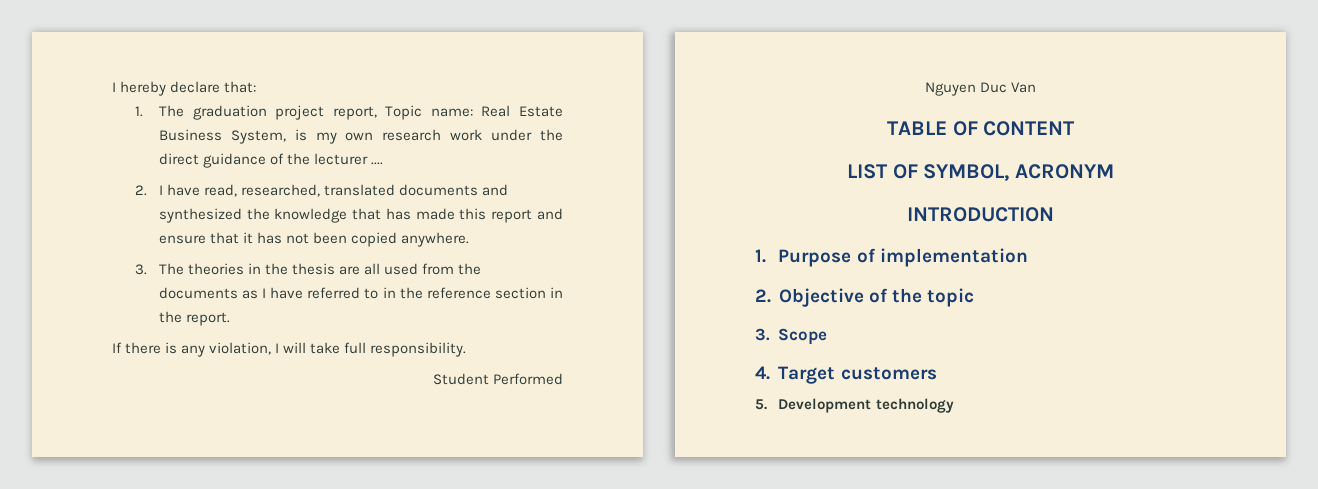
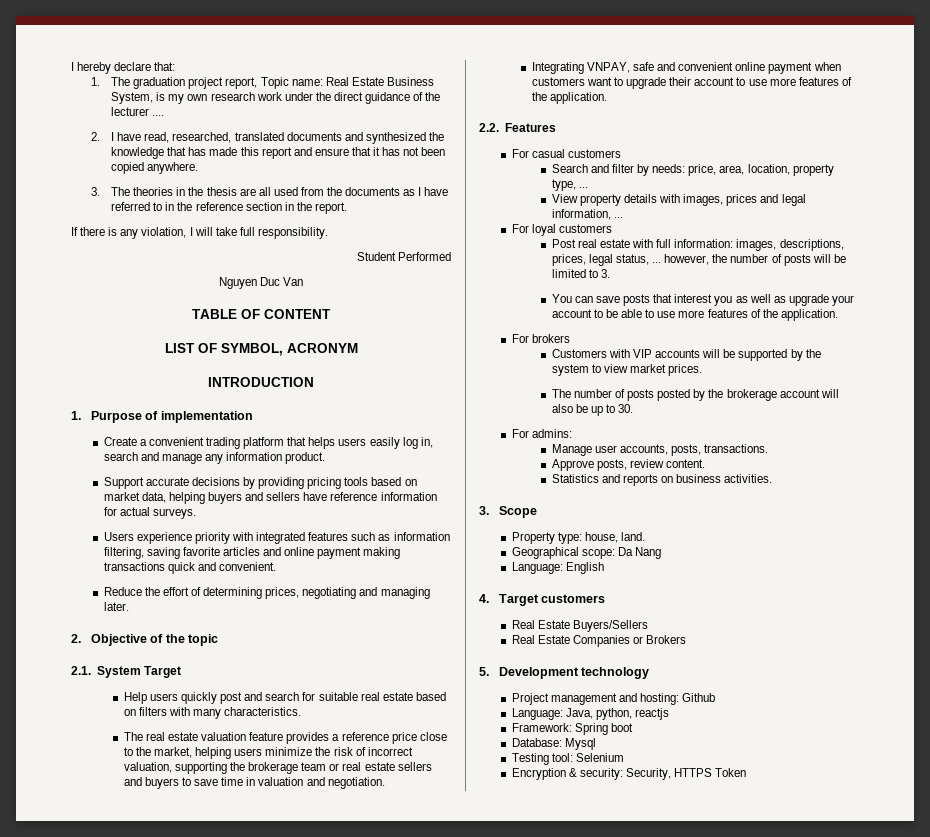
(1028, 257) none -> [103,437,433,449] [103,452,326,464] [103,477,417,489] [103,492,437,504] [103,507,196,519] [103,532,450,544] [103,547,401,559] [103,562,277,574] [103,587,430,599] [103,602,129,611] // Create a convenient trading platform that helps users easily log in, search and manage any information product. // Support accurate decisions by providing pricing tools based on market data, helping buyers and sellers have reference information for actual surveys. // Users experience priority with integrated features such as information filtering, saving favorite articles and online payment making transactions quick and convenient. // Reduce the effort of determining prices, negotiating and managing later.
[755,328,828,345] [755,366,937,384] [755,398,954,413] 3. Scope // 4. Target customers // 5. Development technology -> [71,666,181,678] [123,692,446,704] [123,707,302,719] [123,732,447,744] [123,747,413,759] [123,762,432,774] [123,777,385,789] [531,62,841,74] [531,77,852,89] [531,92,607,104] [479,123,556,132] [511,149,621,158] [551,164,834,176] [551,179,588,191] [551,194,806,206] [551,209,623,220] [511,224,612,236] [551,239,844,251] [551,254,846,266] [551,269,611,278] [551,294,854,306] [551,309,838,321] [511,334,570,343] [551,349,821,361] [551,364,703,376] [551,389,839,401] [551,404,634,416] [511,429,572,438] [551,444,769,456] [551,459,706,471] [551,474,773,486] [479,506,538,518] [511,532,646,544] [511,547,662,559] [511,562,604,574] [479,594,606,606] [511,620,648,632] [511,635,687,647] [479,667,650,679] [511,693,716,705] [511,708,670,720] [511,723,633,735] [511,738,596,750] [511,753,624,765] [511,768,747,780] 2.1. System Target // Help users quickly post and search for suitable real estate based on filters with many characteristics. // The real estate valuation feature provides a reference price close to the market, helping users minimize the risk of incorrect valuation, supporting the brokerage team or real estate sellers and buyers to save time in valuation and negotiation. // Integrating VNPAY, safe and convenient online payment when customers want to upgrade their account to use more features of the application. // 2.2. Features // For casual customers // Search and filter by needs: price, area, location, property type, ... // View property details with images, prices and legal information, ... // For loyal customers // Post real estate with full information: images, descriptions, prices, legal status, ... however, the number of posts will be limited to 3. // You can save posts that interest you as well as upgrade your account to be able to use more features of the application. // For brokers // Customers with VIP accounts will be supported by the system to view market prices. // The number of posts posted by the brokerage account will also be up to 30. // For admins: // Manage user accounts, posts, transactions. // Approve posts, review content. // Statistics and reports on business activities. // 3. Scope // Property type: house, land. // Geographical scope: Da Nang // Language: English // 4. Target customers // Real Estate Buyers/Sellers // Real Estate Companies or Brokers // 5. Development technology // Project management and hosting: Github // Language: Java, python, reactjs // Framework: Spring boot // Database: Mysql // Testing tool: Selenium // Encryption & security: Security, HTTPS Token

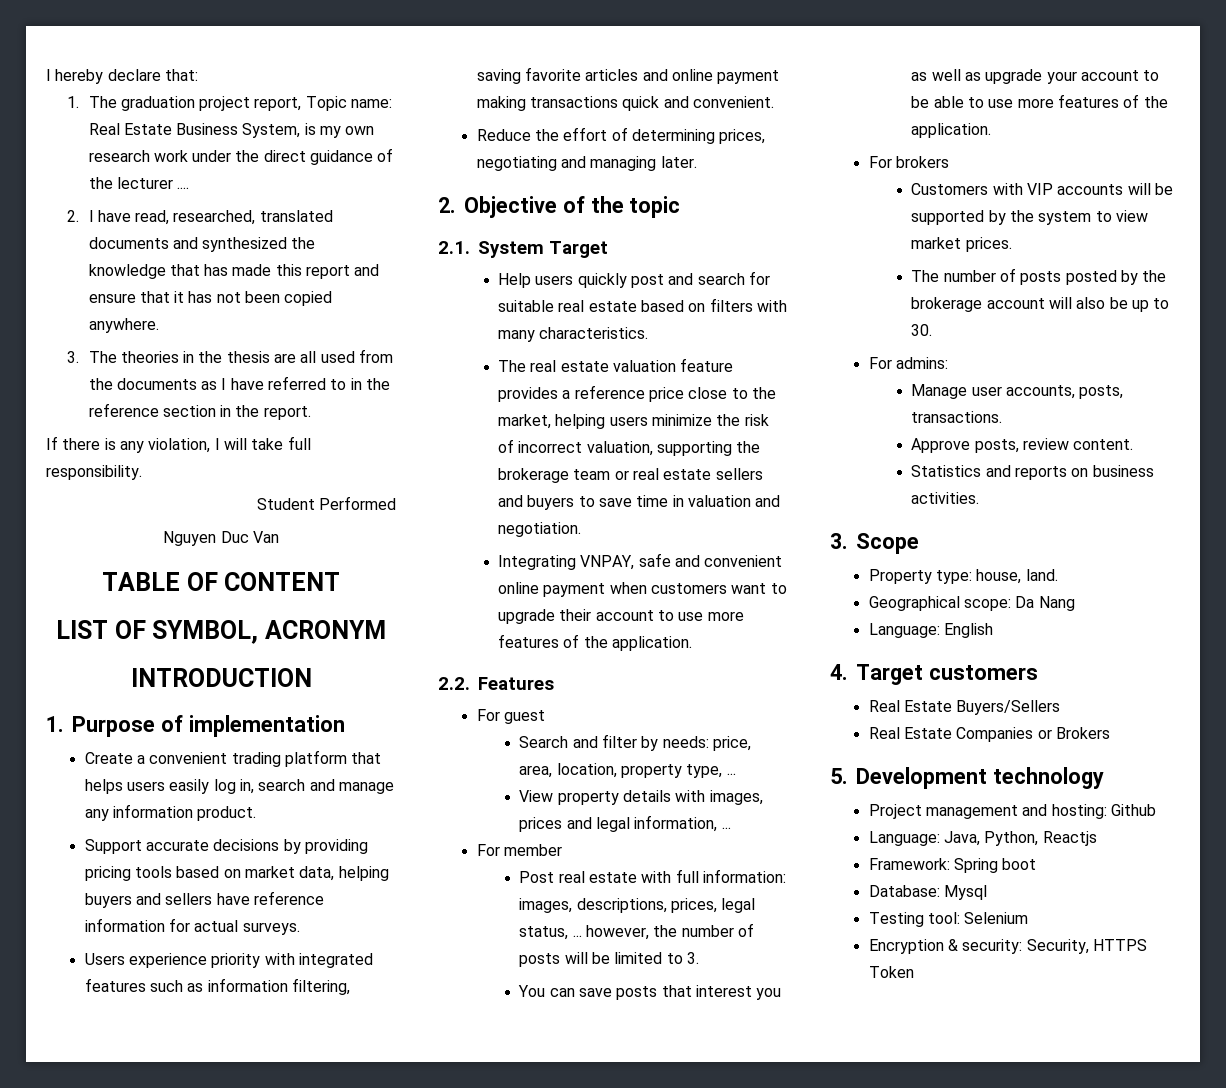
[531,149,621,158] casual customers -> [504,710,546,724] guest
[531,224,612,236] loyal customers -> [504,844,563,856] member
[595,708,670,720] python, reactjs -> [984,831,1097,846] Python, Reactjs

